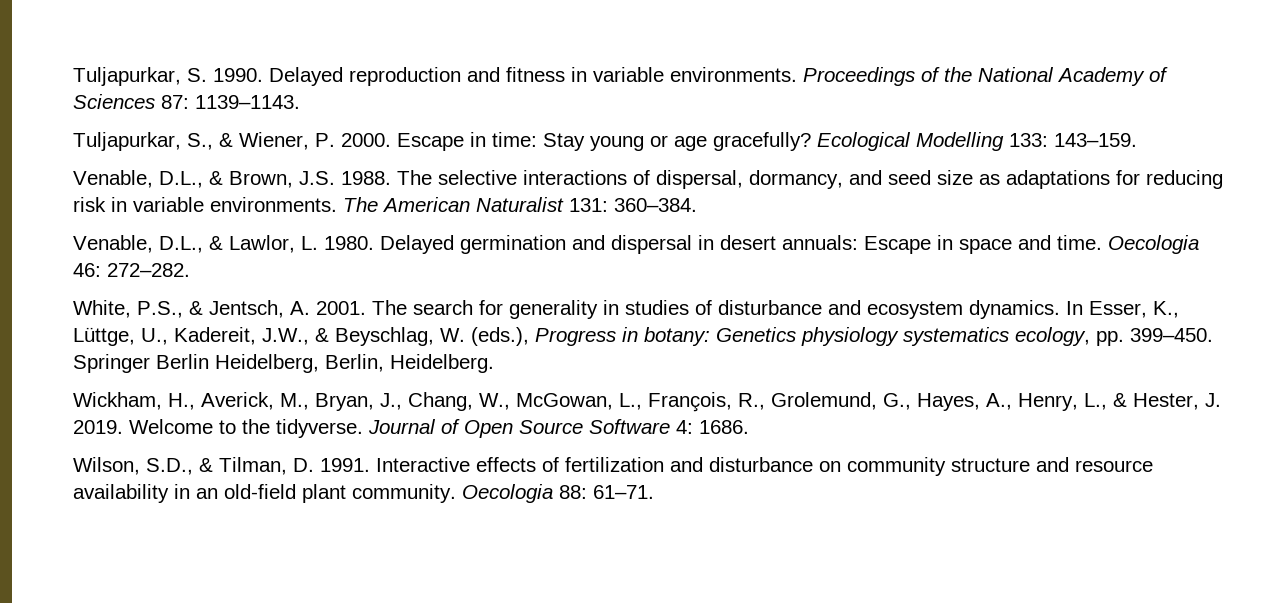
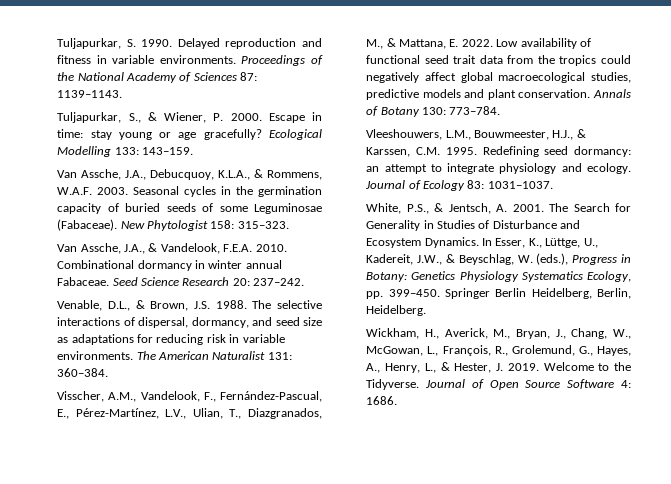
[542,133,585,151] Stay -> [90,130,112,140] stay
(1137, 140) none -> [57,169,322,180] [57,186,323,197] [57,203,322,214] [57,219,289,231] [57,243,287,254] [57,260,282,271] [57,277,305,286] // Van Assche, J.A., Debucquoy, K.L.A., & Rommens, W.A.F. 2003. Seasonal cycles in the germination capacity of buried seeds of some Leguminosae (Fabaceae). New Phytologist 158: 315–323. // Van Assche, J.A., & Vandelook, F.E.A. 2010. Combinational dormancy in winter annual Fabaceae. Seed Science Research 20: 237–242.
[72,235,1199,254] [72,263,190,277] Venable, D.L., & Lawlor, L. 1980. Delayed germination and dispersal in desert annuals: Escape in space and time. Oecologia 46: 272–282. -> [57,391,322,402] [57,408,322,419] [366,38,591,49] [366,55,631,66] [366,72,631,83] [366,89,631,100] [366,106,501,117] [366,129,586,140] [366,146,631,157] [366,163,631,174] [365,180,553,191] Visscher, A.M., Vandelook, F., Fernández-Pascual, E., Pérez-Martínez, L.V., Ulian, T., Diazgranados, M., & Mattana, E. 2022. Low availability of functional seed trait data from the tropics could negatively affect global macroecological studies, predictive models and plant conservation. Annals of Botany 130: 773–784. // Vleeshouwers, L.M., Bouwmeester, H.J., & Karssen, C.M. 1995. Redefining seed dormancy: an attempt to integrate physiology and ecology. Journal of Ecology 83: 1031–1037.
[412,300,1060,319] search for generality in studies of disturbance and ecosystem dynamics. -> [573,203,631,212] [366,220,581,231] [366,237,479,248] Search for Generality in Studies of Disturbance and Ecosystem Dynamics.
[643,327,1090,346] botany: Genetics physiology systematics ecology, -> [366,271,631,282] Botany: Genetics Physiology Systematics Ecology,
[275,419,363,438] tidyverse. -> [366,379,420,390] Tidyverse.
[72,457,1153,476] [72,484,654,503] // Wilson, S.D., & Tilman, D. 1991. Interactive effects of fertilization and disturbance on community structure and resource availability in an old-field plant community. Oecologia 88: 61–71. -> (398, 400) none

